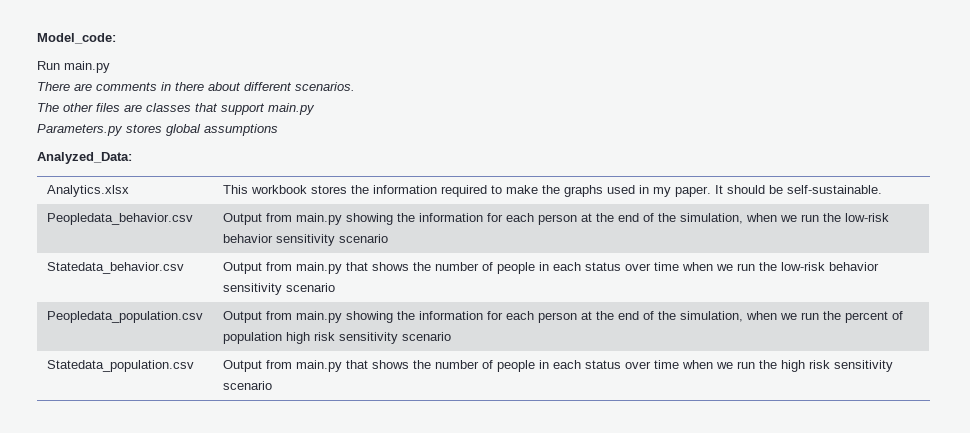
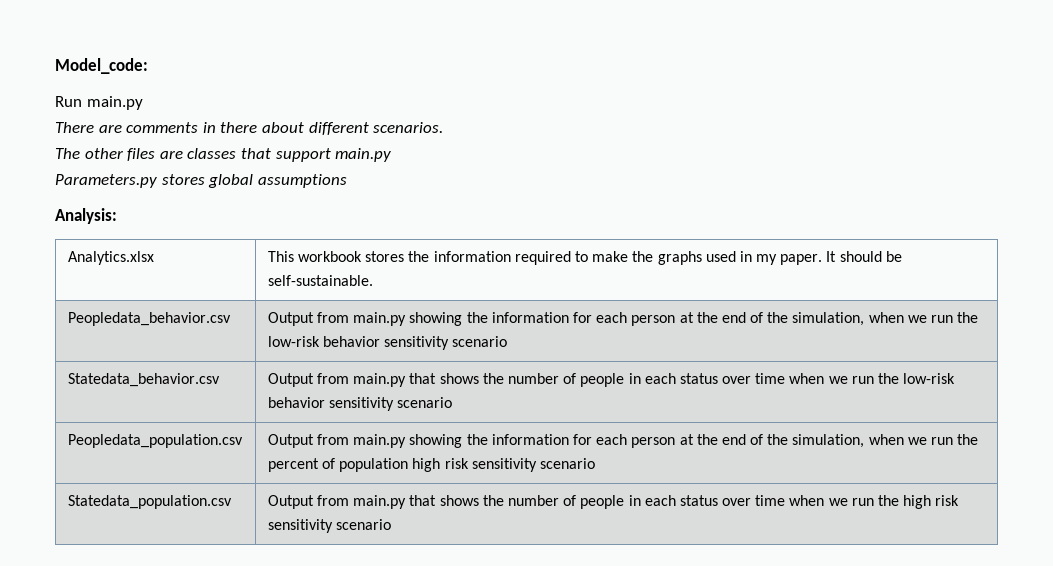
[37,152,132,164] Analyzed_Data: -> [55,208,117,224] Analysis:

